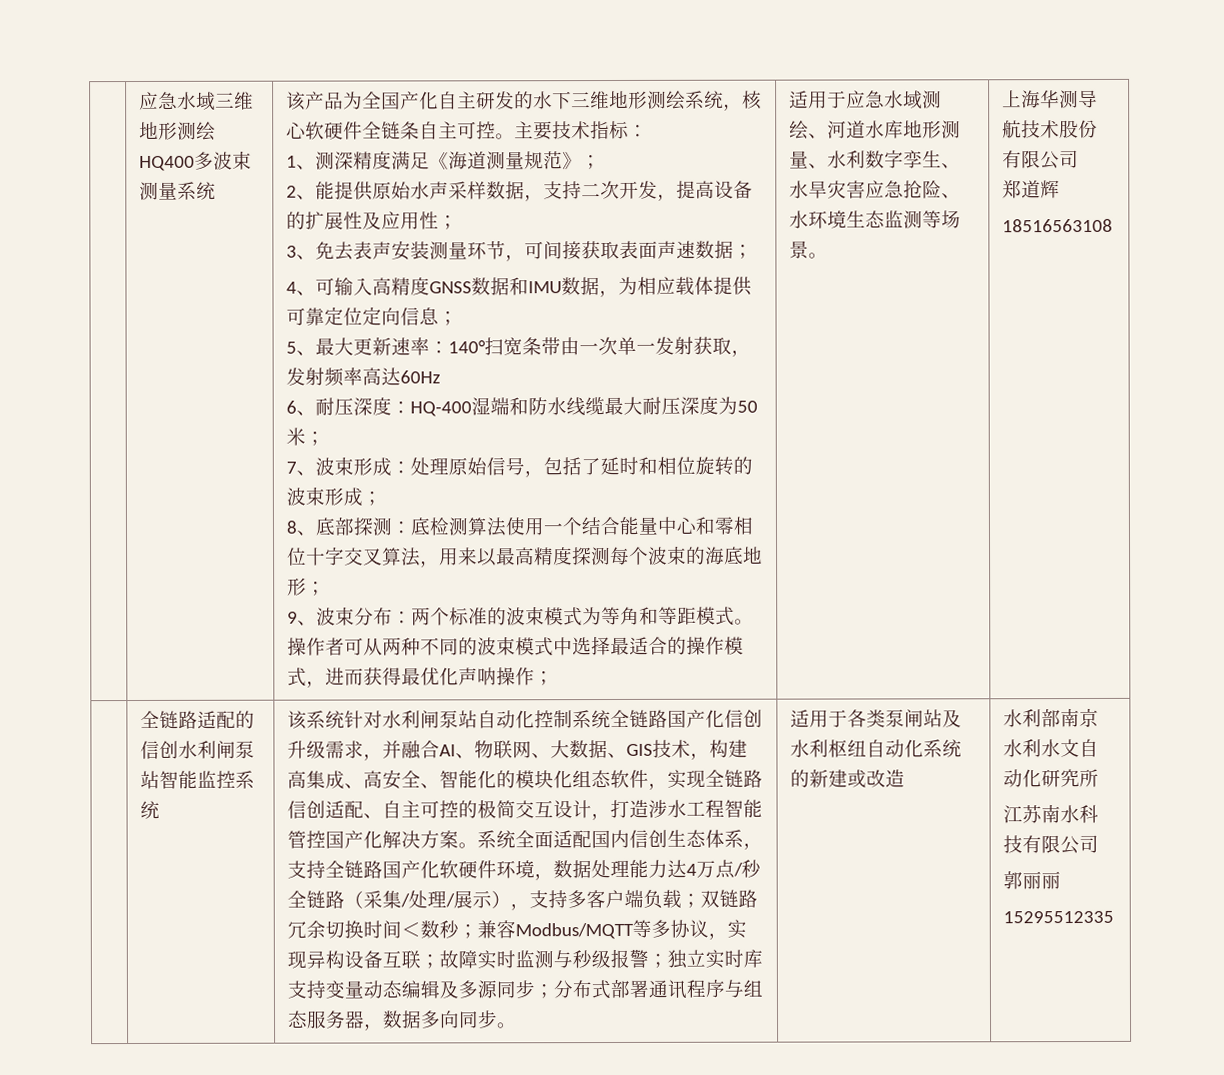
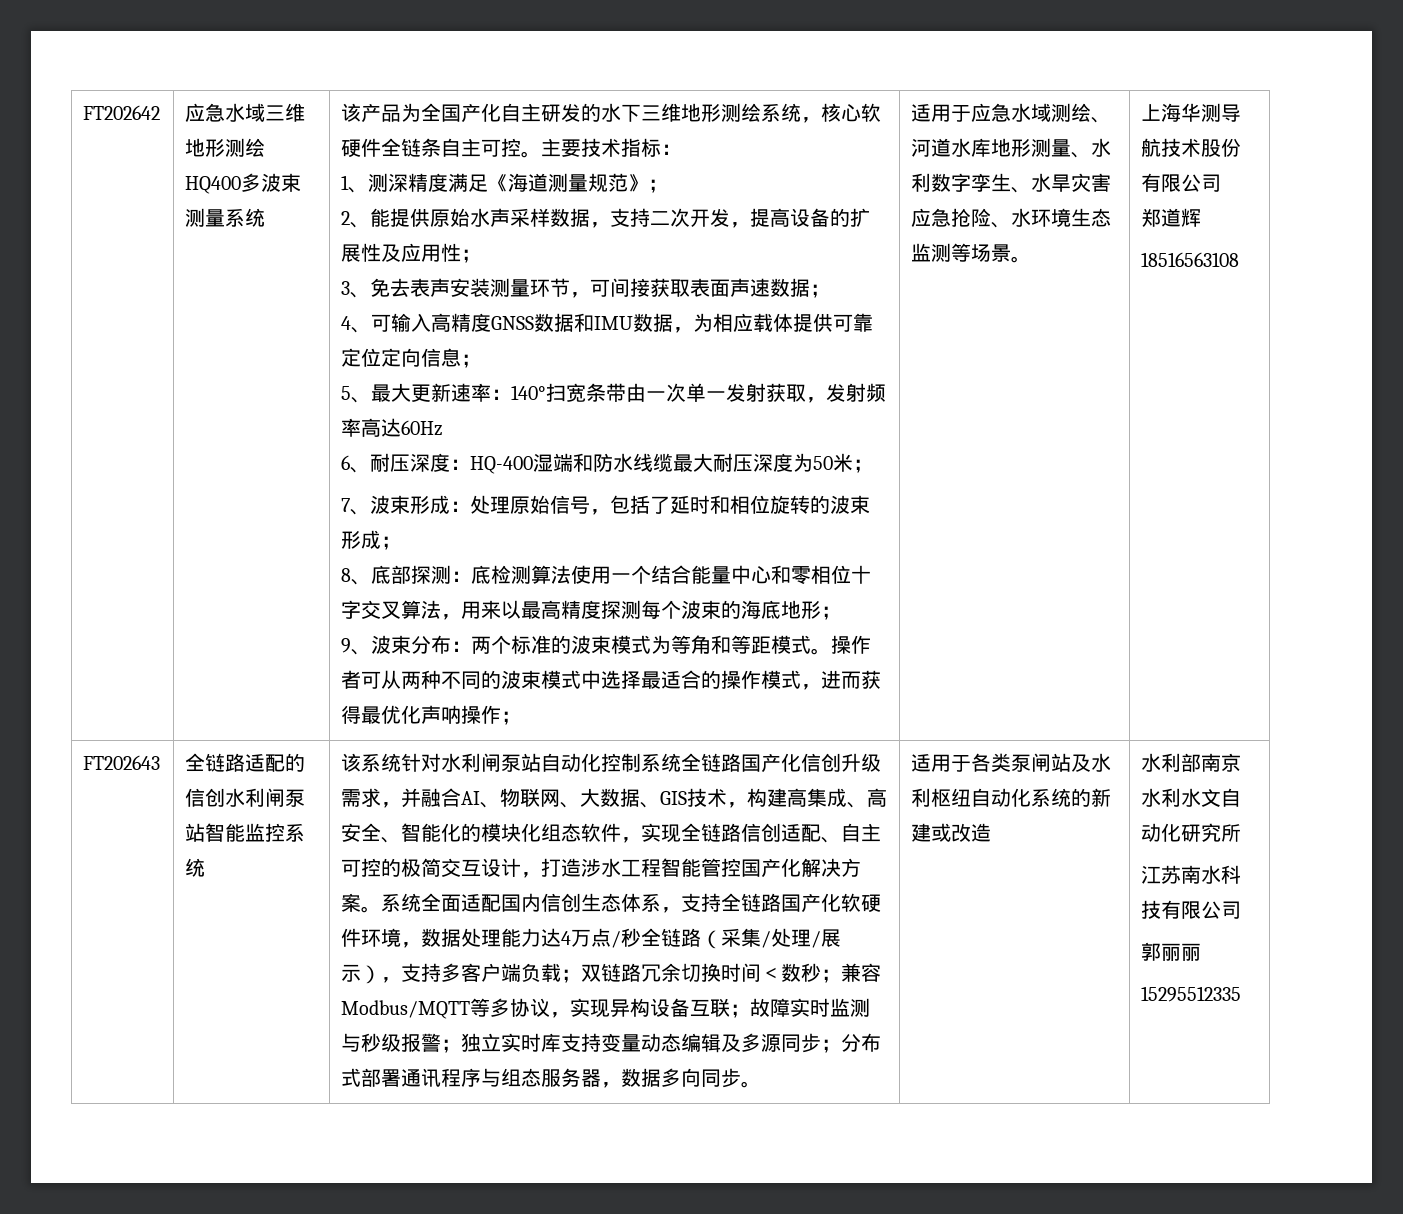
(138, 100) none -> [83,105,161,120] FT202642
(1113, 225) none -> [83,755,161,770] FT202643

